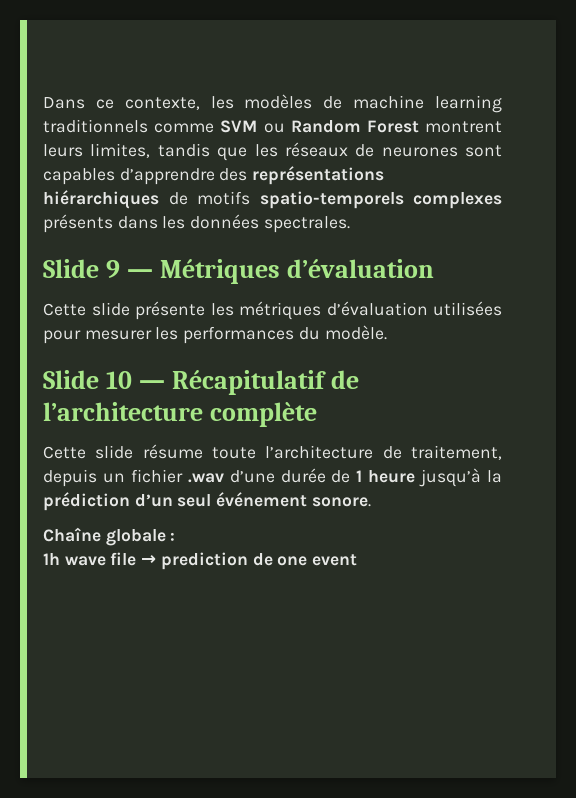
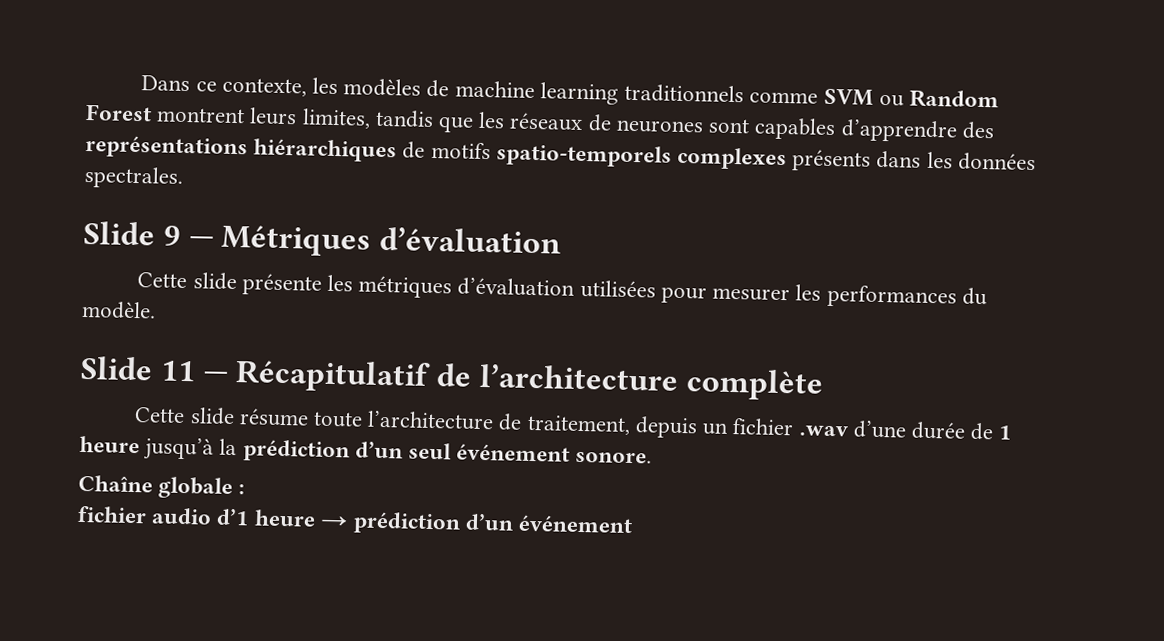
[105,371,132,389] 10 -> [159,360,196,382] 11
[43,552,358,570] 1h wave file → prediction de one event -> [77,505,634,535] fichier audio d’1 heure → prédiction d’un événement

